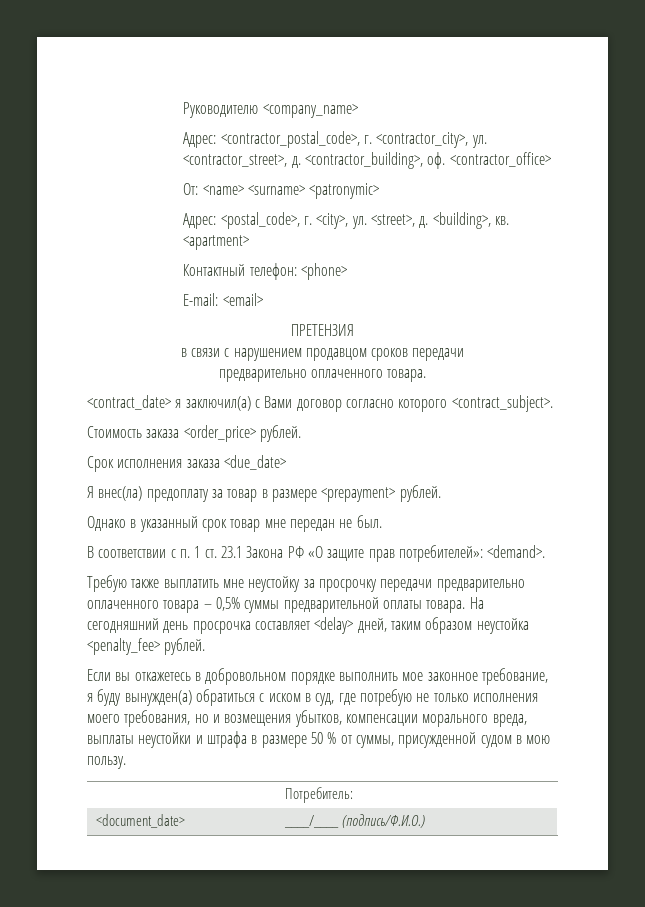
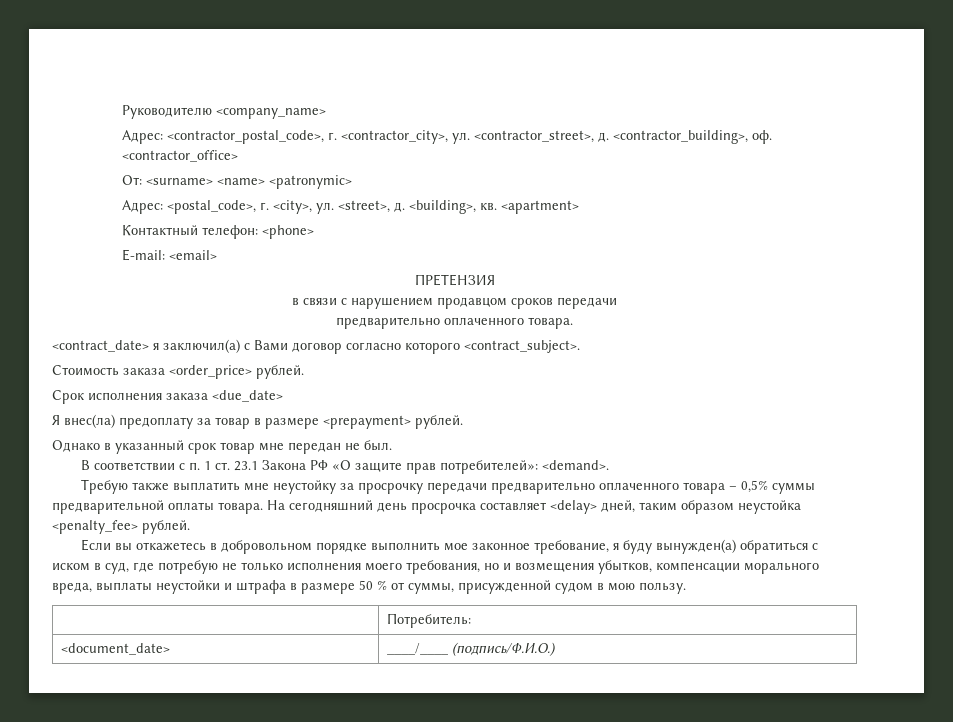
[202,185,306,195] <name> <surname> -> [145,178,265,185] <surname> <name>

